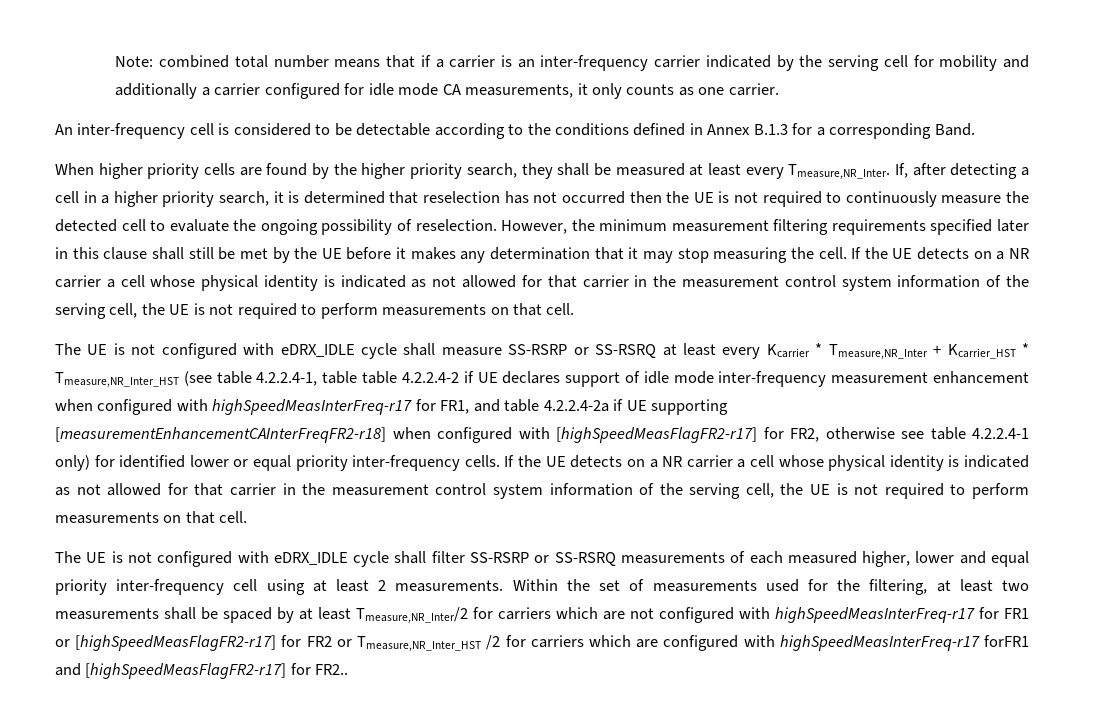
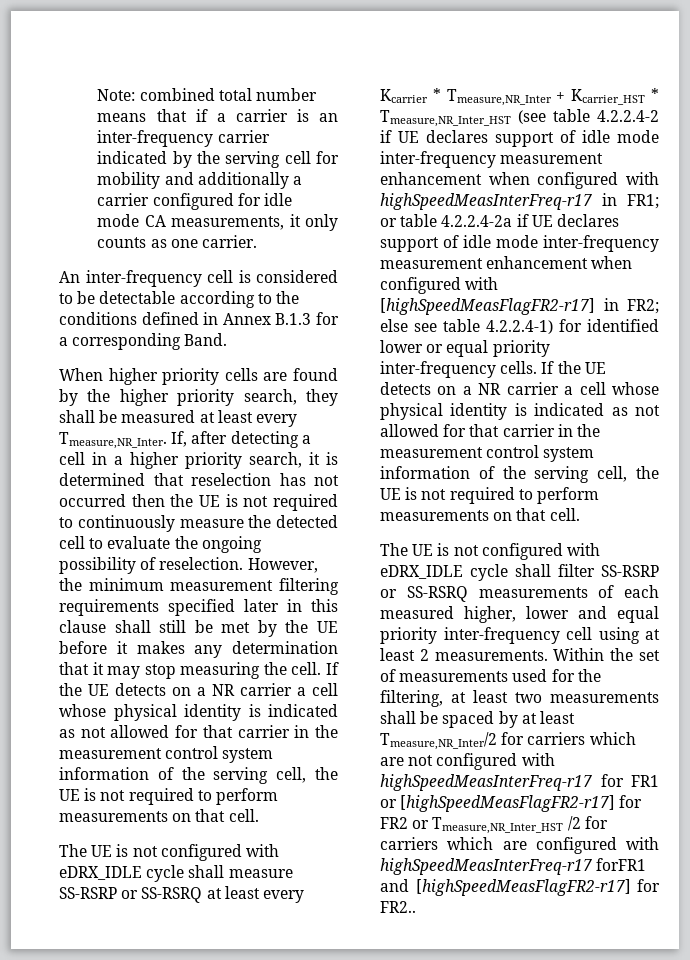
[256,371,398,386] 4.2.2.4-1, table table -> (590, 115) none
[415,399,500,414] for FR1, and -> [602,193,659,209] [380,218,397,227] in FR1; or
[651,399,729,415] [55,427,1029,443] [55,455,90,471] supporting [measurementEnhancementCAInterFreqFR2-r18] when configured with [highSpeedMeasFlagFR2-r17] for FR2, otherwise see table 4.2.2.4-1 only) -> [556,214,619,227] [380,235,659,252] [380,256,633,269] [380,277,499,294] [380,298,659,315] [380,319,553,334] declares support of idle mode inter-frequency measurement enhancement when configured with [highSpeedMeasFlagFR2-r17] in FR2; else see table 4.2.2.4-1)

